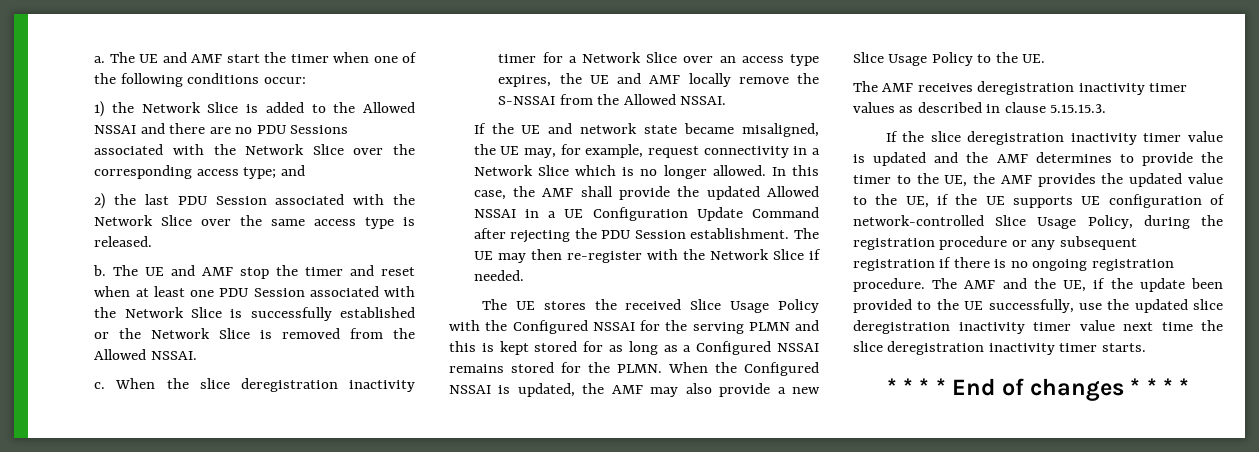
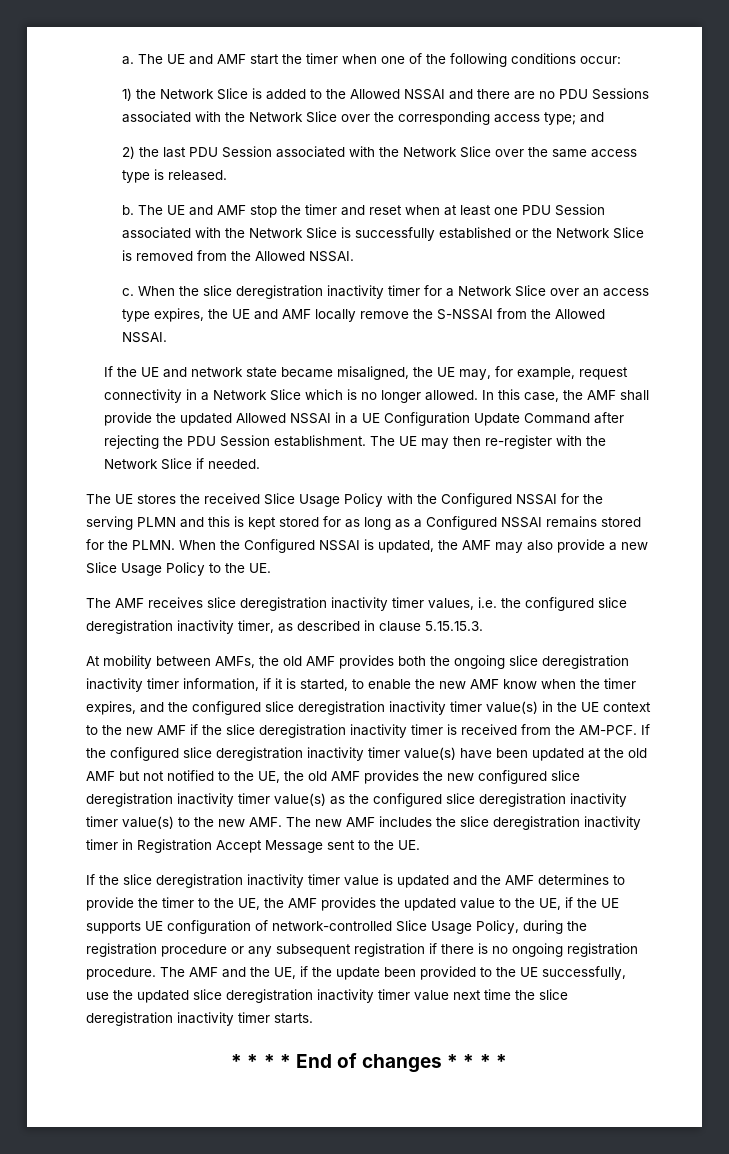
[977,81,1188,95] [853,102,895,113] deregistration inactivity timer values -> [207,597,627,611] [86,620,274,634] slice deregistration inactivity timer values, i.e. the configured slice deregistration inactivity timer,
(1107, 108) none -> [86,655,629,669] [86,678,636,692] [86,701,651,715] [86,724,650,738] [86,747,647,761] [86,770,580,784] [86,793,627,807] [86,816,641,830] [86,839,420,853] // At mobility between AMFs, the old AMF provides both the ongoing slice deregistration inactivity timer information, if it is started, to enable the new AMF know when the timer expires, and the configured slice deregistration inactivity timer value(s) in the UE context to the new AMF if the slice deregistration inactivity timer is received from the AM-PCF. If the configured slice deregistration inactivity timer value(s) have been updated at the old AMF but not notified to the UE, the old AMF provides the new configured slice deregistration inactivity timer value(s) as the configured slice deregistration inactivity timer value(s) to the new AMF. The new AMF includes the slice deregistration inactivity timer in Registration Accept Message sent to the UE.

